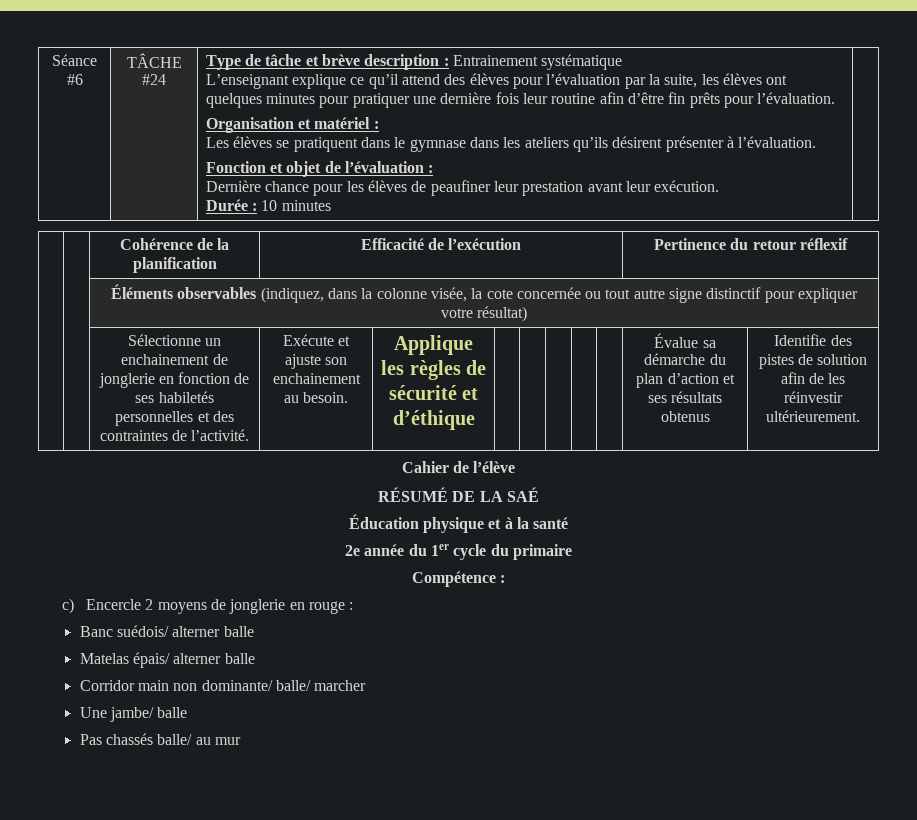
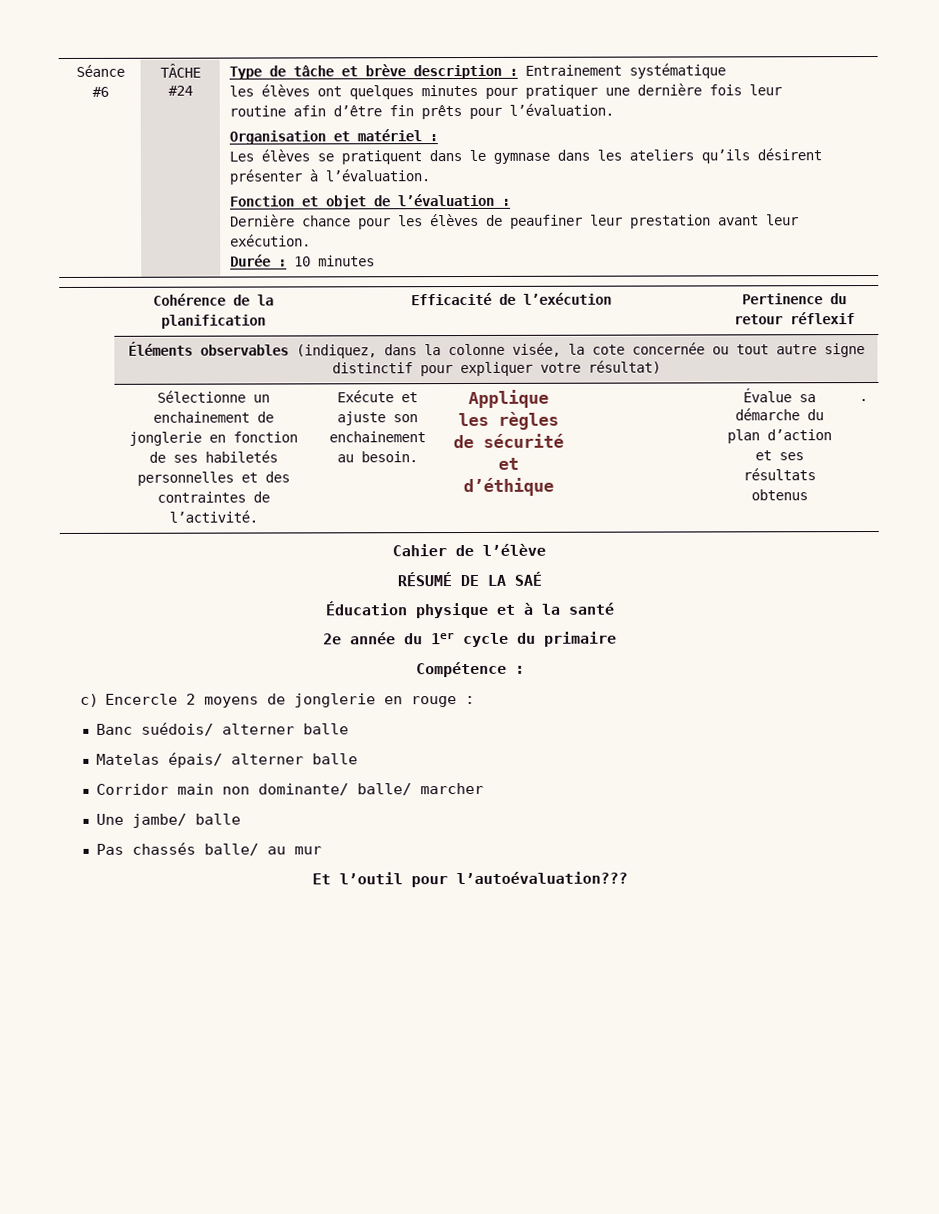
[205,73,698,89] L’enseignant explique ce qu’il attend des élèves pour l’évaluation par la suite, -> (727, 71) none
[774,334,852,346] [758,354,868,369] [780,372,846,384] [784,391,843,403] [766,410,860,422] Identifie des pistes de solution afin de les réinvestir ultérieurement. -> [858,399,868,402] .
(241, 741) none -> [312,871,628,888] // Et l’outil pour l’autoévaluation???

